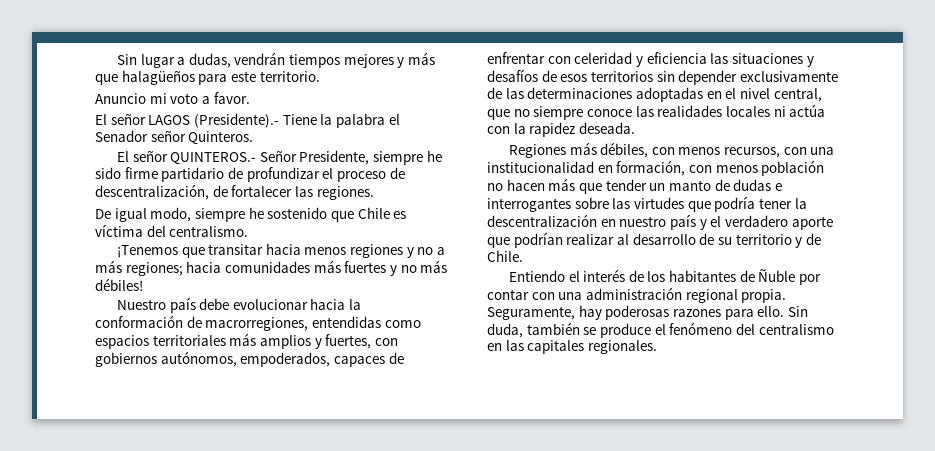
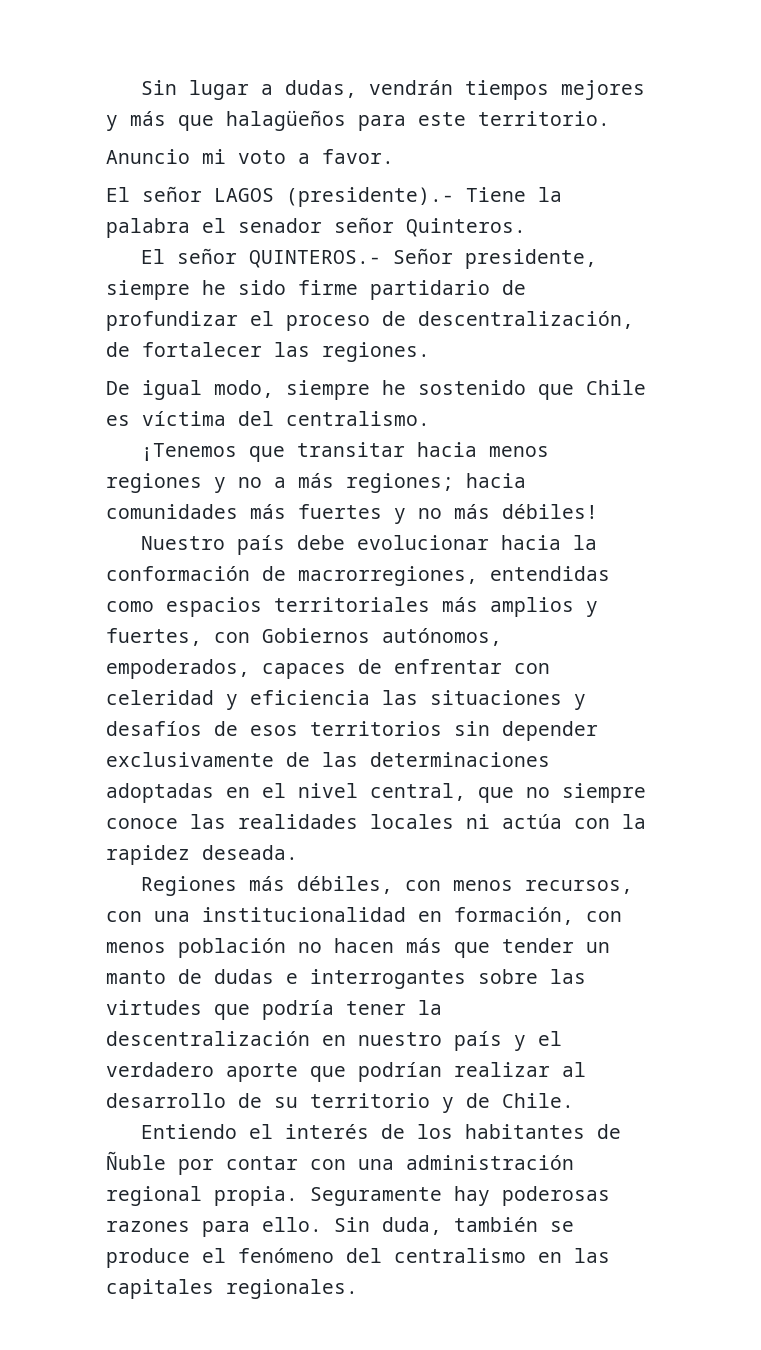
[193,113,279,128] (Presidente).- -> [286,187,454,207] (presidente).-
[95,130,148,142] Senador -> [238,218,322,233] senador
[299,150,370,165] Presidente, -> [464,249,597,269] presidente,
[95,352,157,367] gobiernos -> [262,628,370,643] Gobiernos
[487,306,575,320] Seguramente, -> [310,1187,442,1206] Seguramente

